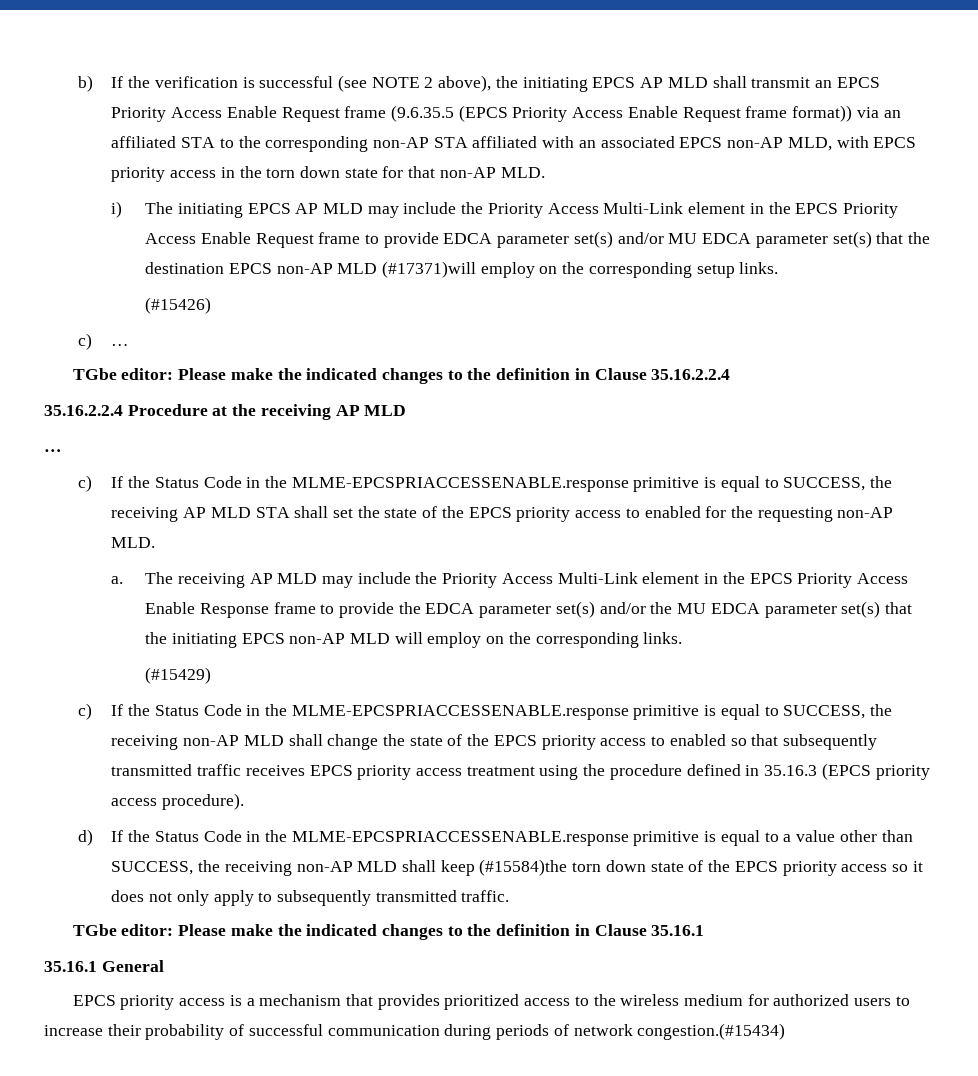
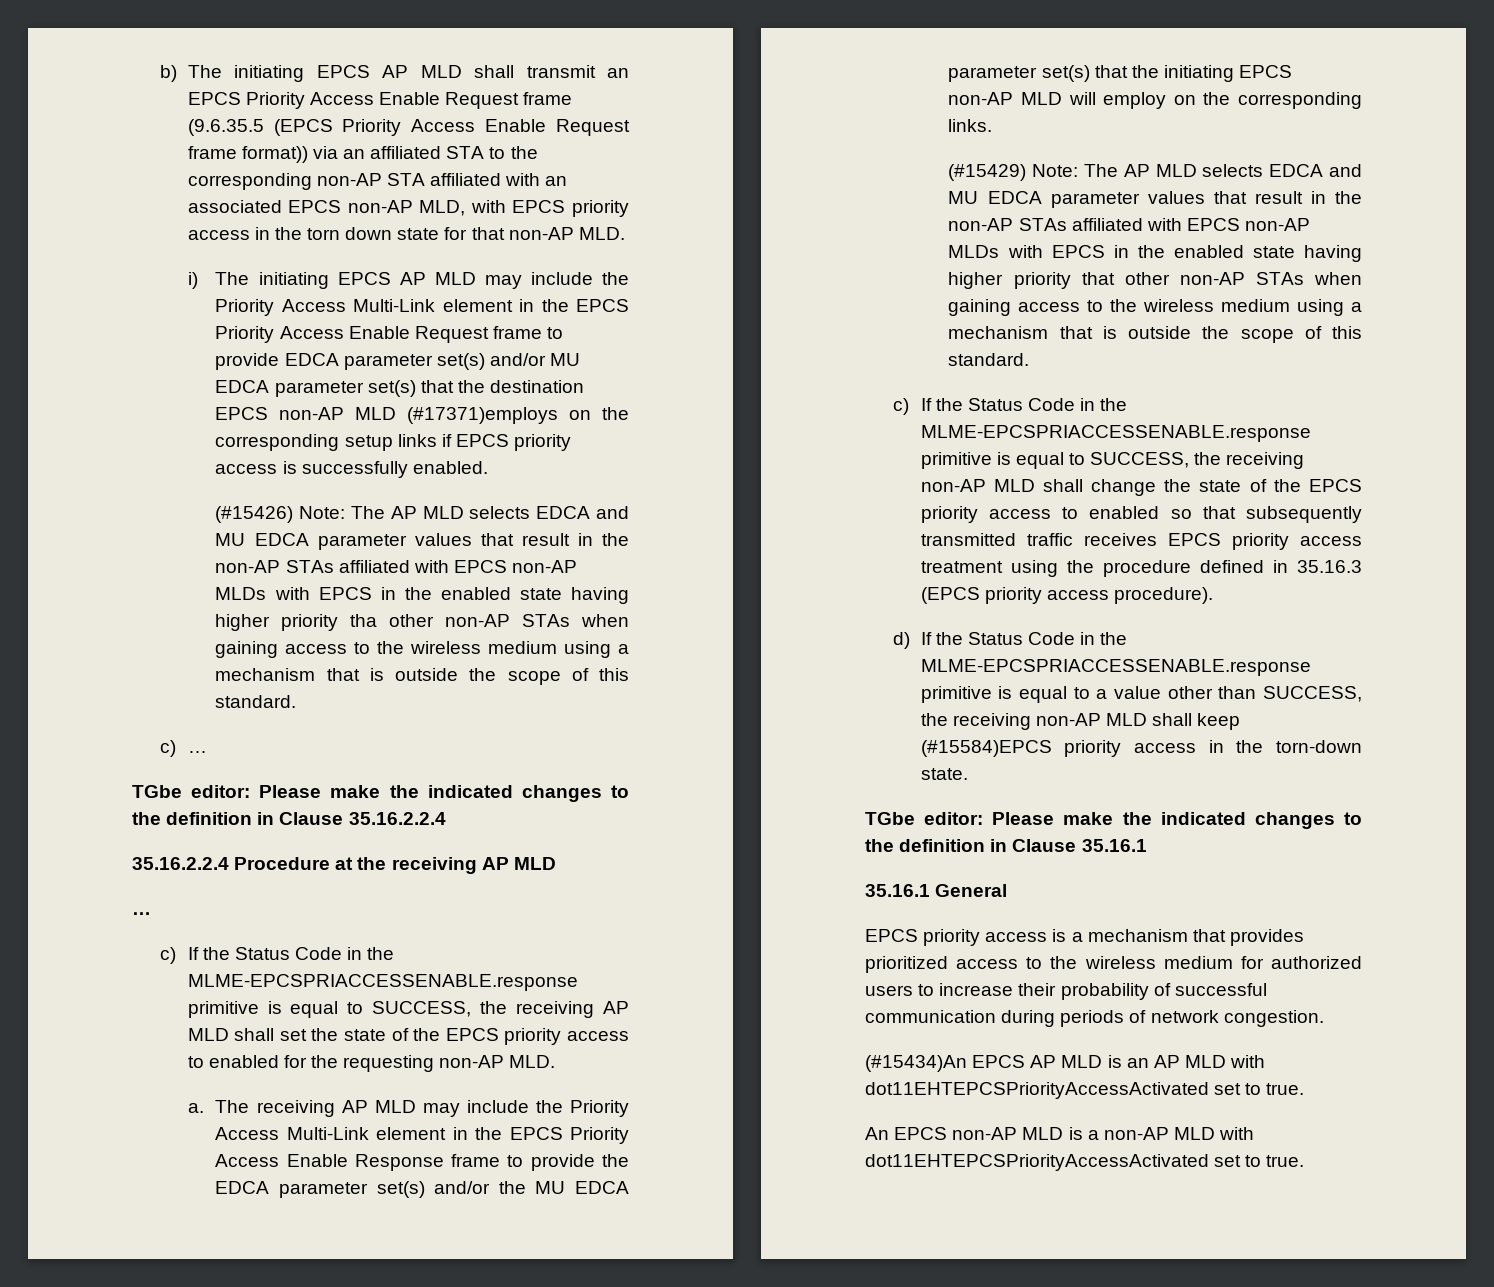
[111,75,518,92] If the verification is successful (see NOTE 2 above), the -> [187,65,222,78] The
[382,261,535,278] (#17371)will employ -> [407,407,559,424] (#17371)employs
[739,262,779,274] [145,297,212,314] links. // (#15426) -> [397,434,572,451] [215,461,488,478] [215,506,629,523] [215,533,629,550] [215,560,578,573] [215,587,629,604] [215,614,629,631] [215,641,630,658] [215,668,629,685] [215,695,297,708] links if EPCS priority access is successfully enabled. // (#15426) Note: The AP MLD selects EDCA and MU EDCA parameter values that result in the non-AP STAs affiliated with EPCS non-AP MLDs with EPCS in the enabled state having higher priority tha other non-AP STAs when gaining access to the wireless medium using a mechanism that is outside the scope of this standard.
[255,507,290,518] STA -> (229, 1034) none
(212, 675) none -> [1032,164,1362,177] [948,191,1362,208] [948,218,1311,231] [948,245,1362,262] [948,272,1362,289] [948,299,1362,316] [948,326,1362,343] [948,353,1030,366] Note: The AP MLD selects EDCA and MU EDCA parameter values that result in the non-AP STAs affiliated with EPCS non-AP MLDs with EPCS in the enabled state having higher priority that other non-AP STAs when gaining access to the wireless medium using a mechanism that is outside the scope of this standard.
[479,859,923,876] [111,890,510,906] (#15584)the torn down state of the EPCS priority access so it does not only apply to subsequently transmitted traffic. -> [920,740,1362,757] [920,768,968,780] (#15584)EPCS priority access in the torn-down state.
[637,1023,786,1040] congestion.(#15434) -> [1223,1010,1324,1027] [865,1055,1266,1072] [865,1082,1305,1099] [865,1127,1255,1140] [865,1154,1305,1171] congestion. // (#15434)An EPCS AP MLD is an AP MLD with dot11EHTEPCSPriorityAccessActivated set to true. // An EPCS non-AP MLD is a non-AP MLD with dot11EHTEPCSPriorityAccessActivated set to true.

